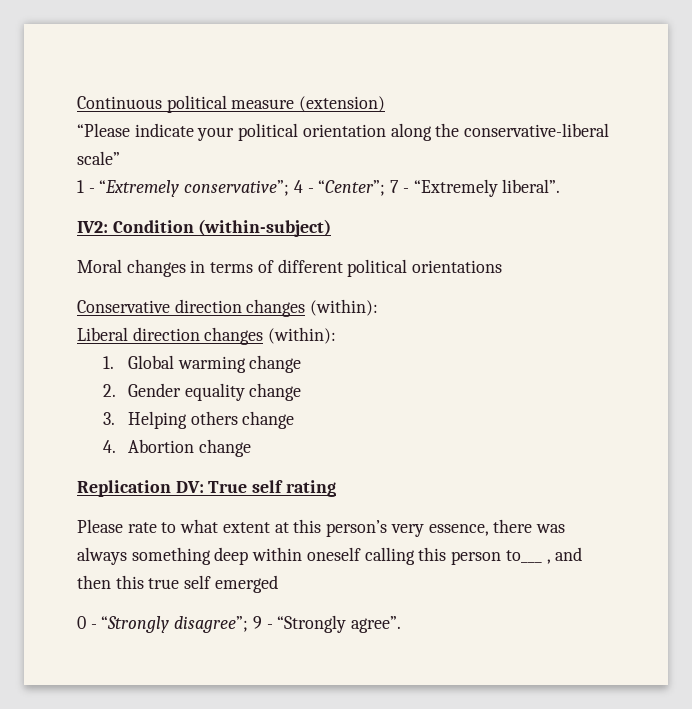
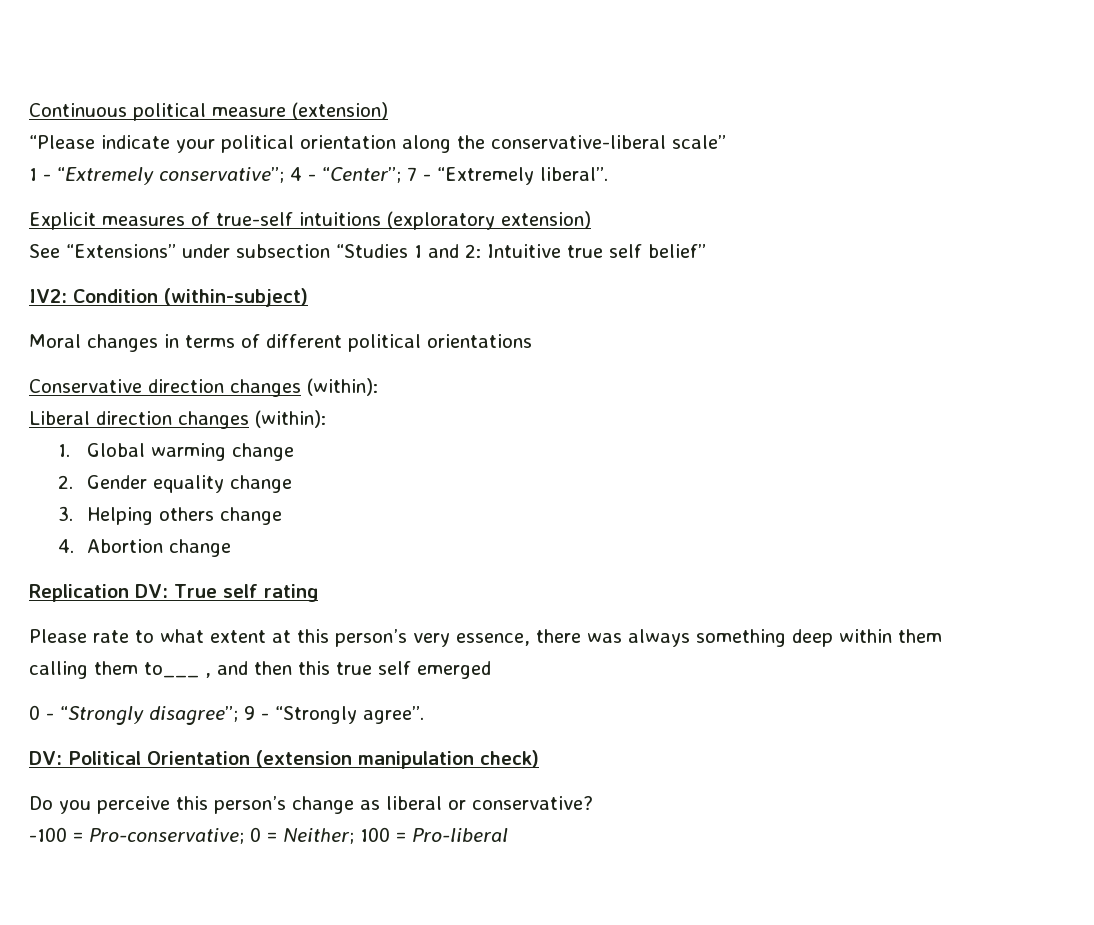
(561, 186) none -> [29,211,591,230] [29,244,706,258] // Explicit measures of true-self intuitions (exploratory extension) // See “Extensions” under subsection “Studies 1 and 2: Intuitive true self belief”
[306,547,502,565] oneself calling this person -> [898,629,942,643] [29,661,138,679] them calling them
(402, 624) none -> [29,750,539,769] [29,796,593,814] [29,827,508,844] // DV: Political Orientation (extension manipulation check) // Do you perceive this person’s change as liberal or conservative? // -100 = Pro-conservative; 0 = Neither; 100 = Pro-liberal

